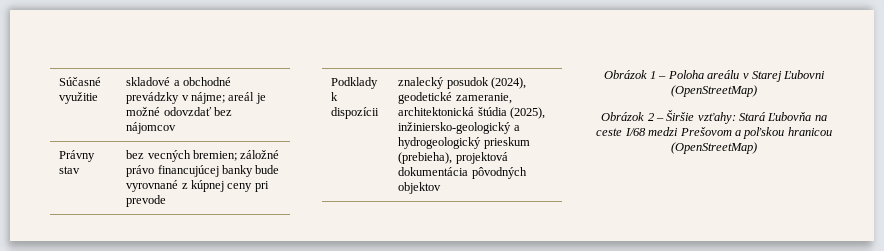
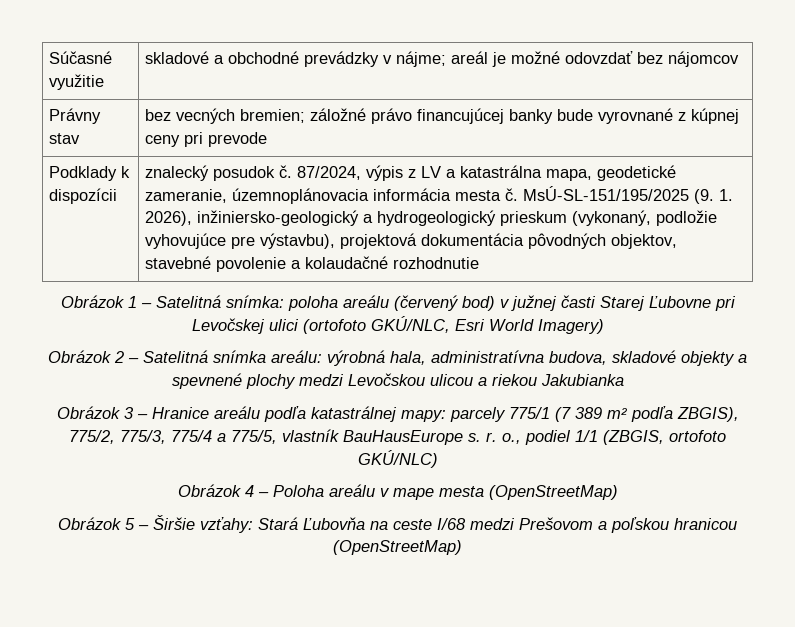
[491,77,527,89] [398,92,512,104] [398,107,546,119] [398,122,520,134] [398,137,530,149] [398,152,508,164] [398,167,527,179] [398,182,442,194] [603,70,657,79] (2024), geodetické zameranie, architektonická štúdia (2025), inžiniersko-geologický a hydrogeologický prieskum (prebieha), projektová dokumentácia pôvodných objektov // Obrázok 1 -> [279,165,677,181] [145,186,734,204] [145,210,718,226] [145,233,678,249] [145,256,480,272] [60,295,736,311] [191,316,604,334] [48,350,747,366] [171,373,624,389] [56,406,739,422] [69,429,726,445] [357,450,438,468] [177,484,254,497] č. 87/2024, výpis z LV a katastrálna mapa, geodetické zameranie, územnoplánovacia informácia mesta č. MsÚ-SL-151/195/2025 (9. 1. 2026), inžiniersko-geologický a hydrogeologický prieskum (vykonaný, podložie vyhovujúce pre výstavbu), projektová dokumentácia pôvodných objektov, stavebné povolenie a kolaudačné rozhodnutie // Obrázok 1 – Satelitná snímka: poloha areálu (červený bod) v južnej časti Starej Ľubovne pri Levočskej ulici (ortofoto GKÚ/NLC, Esri World Imagery) // Obrázok 2 – Satelitná snímka areálu: výrobná hala, administratívna budova, skladové objekty a spevnené plochy medzi Levočskou ulicou a riekou Jakubianka // Obrázok 3 – Hranice areálu podľa katastrálnej mapy: parcely 775/1 (7 389 m² podľa ZBGIS), 775/2, 775/3, 775/4 a 775/5, vlastník BauHausEurope s. r. o., podiel 1/1 (ZBGIS, ortofoto GKÚ/NLC) // Obrázok 4
[751,70,826,82] Starej Ľubovni -> [392,486,484,500] mape mesta
[647,113,654,121] 2 -> [125,518,135,530] 5

